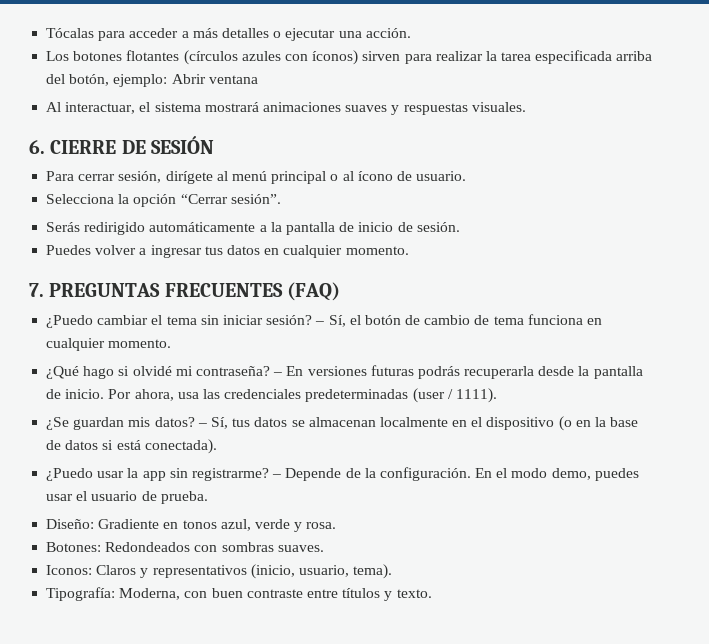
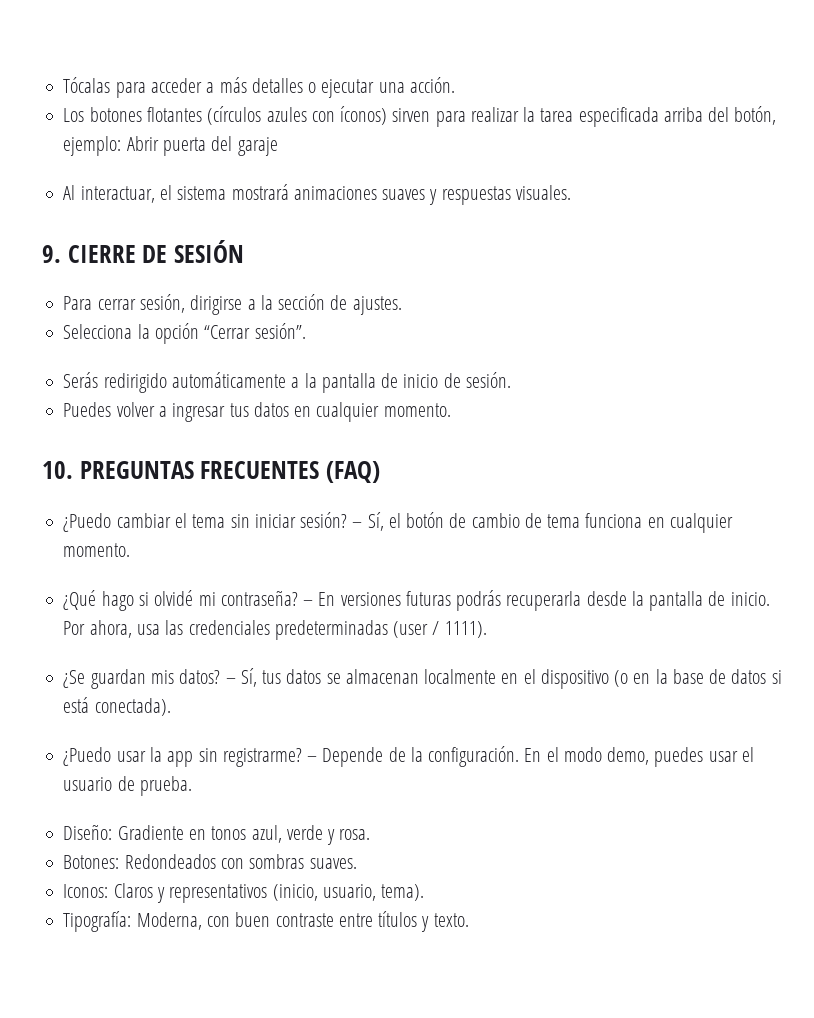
[208,75,258,84] ventana -> [162,136,278,156] puerta del garaje
[29,140,45,154] 6. -> [42,245,61,263] 9.
[165,171,467,184] dirígete al menú principal o al ícono de usuario. -> [190,294,402,315] dirigirse a la sección de ajustes.
[29,283,44,297] 7. -> [42,461,73,479] 10.

